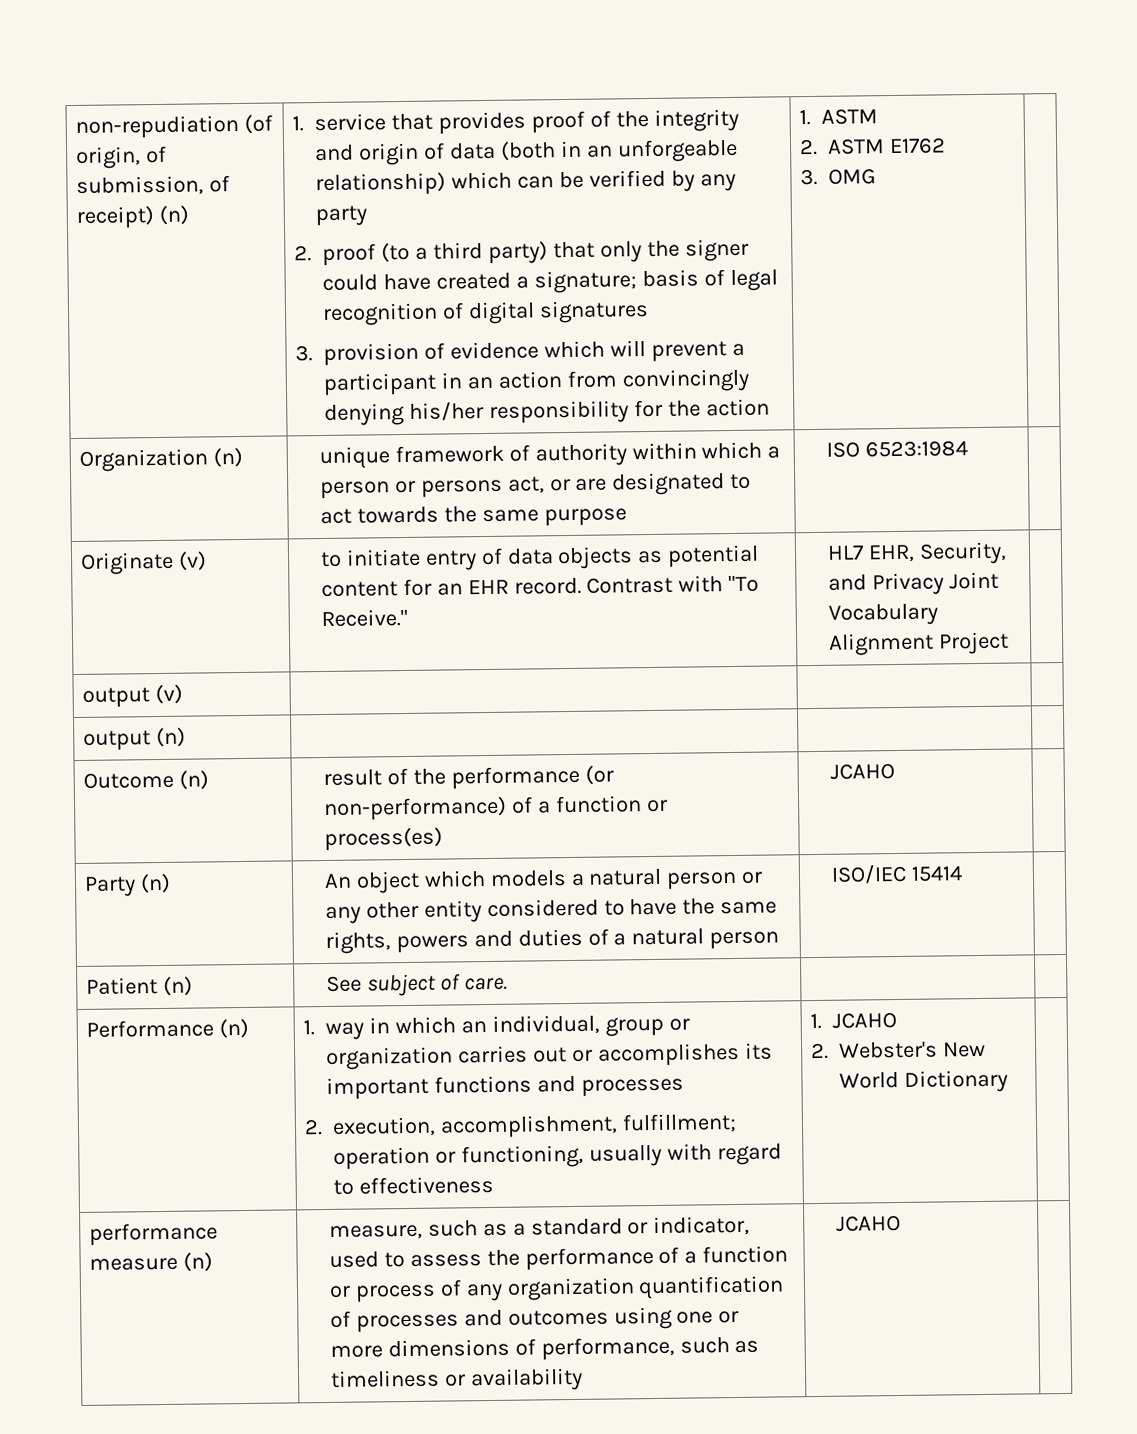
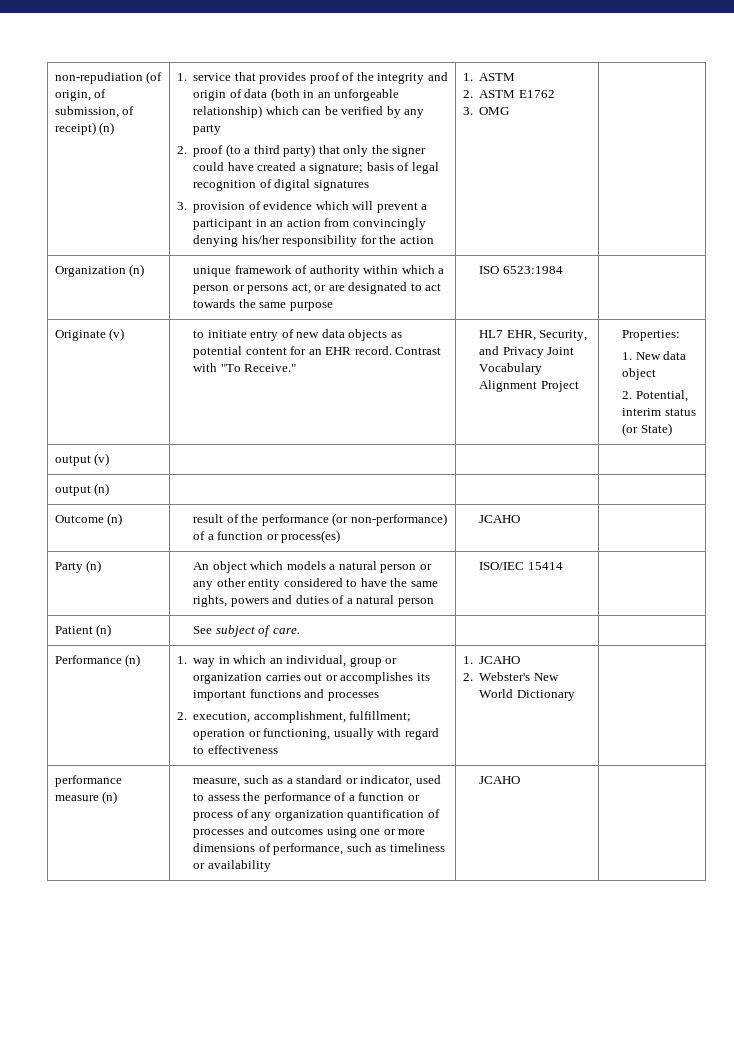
(503, 556) none -> [296,332,320,338] new
(1009, 643) none -> [622,330,681,341] [622,351,687,360] [622,368,657,380] [622,390,688,402] [622,408,696,416] [622,423,672,436] Properties: // 1. New data object // 2. Potential, interim status (or State)

